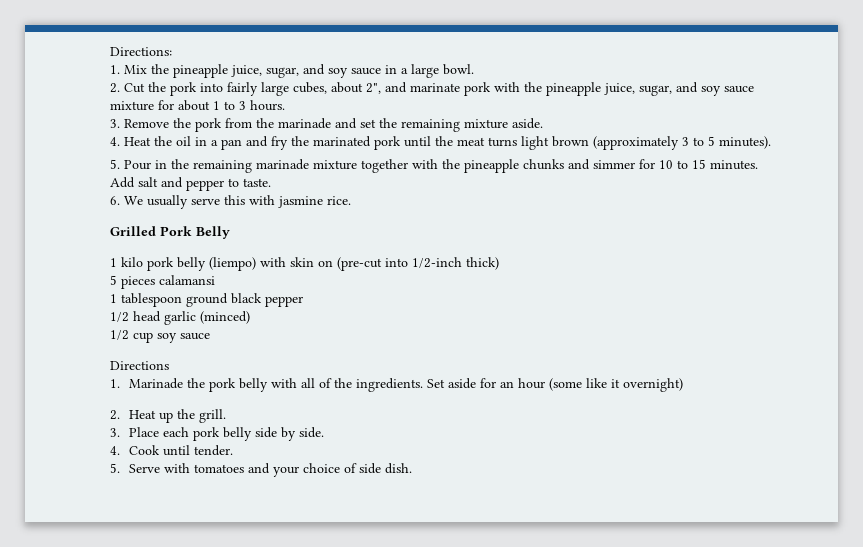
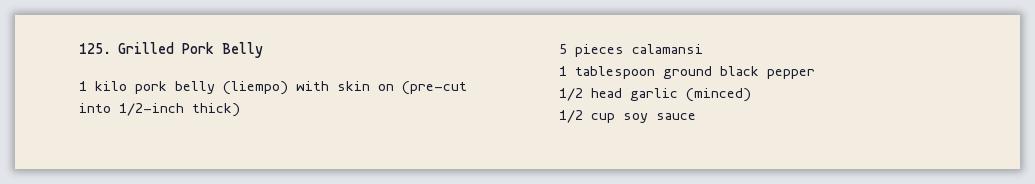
[109,47,172,56] [109,64,474,78] [109,82,754,96] [109,100,285,111] [109,118,543,132] [109,136,771,150] [109,159,758,173] [109,177,271,191] [109,195,351,209] Directions: // 1. Mix the pineapple juice, sugar, and soy sauce in a large bowl. // 2. Cut the pork into fairly large cubes, about 2", and marinate pork with the pineapple juice, sugar, and soy sauce mixture for about 1 to 3 hours. // 3. Remove the pork from the marinade and set the remaining mixture aside. // 4. Heat the oil in a pan and fry the marinated pork until the meat turns light brown (approximately 3 to 5 minutes). // 5. Pour in the remaining marinade mixture together with the pineapple chunks and simmer for 10 to 15 minutes. Add salt and pepper to taste. // 6. We usually serve this with jasmine rice. // -> [78,43,111,54] 125.
[109,361,169,370] [109,378,684,392] [109,409,227,423] [109,427,325,441] [109,445,234,456] [109,463,413,477] // Directions // 1. Marinade the pork belly with all of the ingredients. Set aside for an hour (some like it overnight) // 2. Heat up the grill. // 3. Place each pork belly side by side. // 4. Cook until tender. // 5. Serve with tomatoes and your choice of side dish. -> (696, 116) none

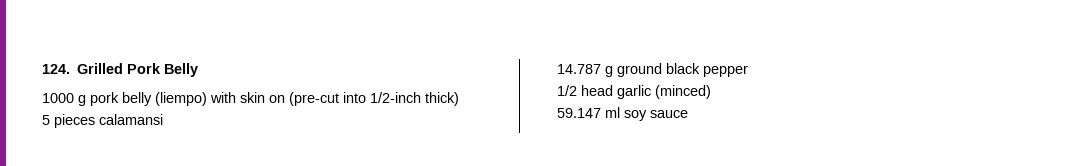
[78,43,111,54] 125. -> [41,64,70,74] 124.
[78,81,127,91] 1 kilo -> [41,93,86,106] 1000 g
[558,66,655,79] 1 tablespoon -> [556,64,613,77] 14.787 g
[558,110,615,123] 1/2 cup -> [556,107,620,118] 59.147 ml

